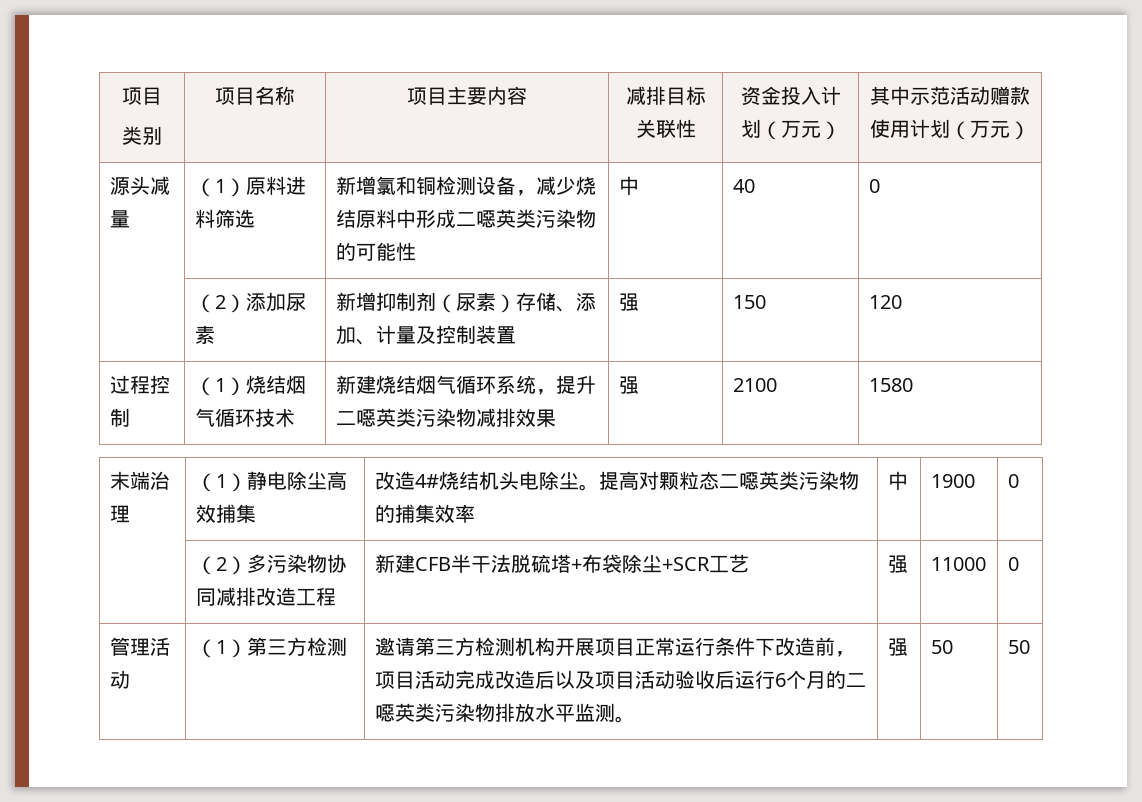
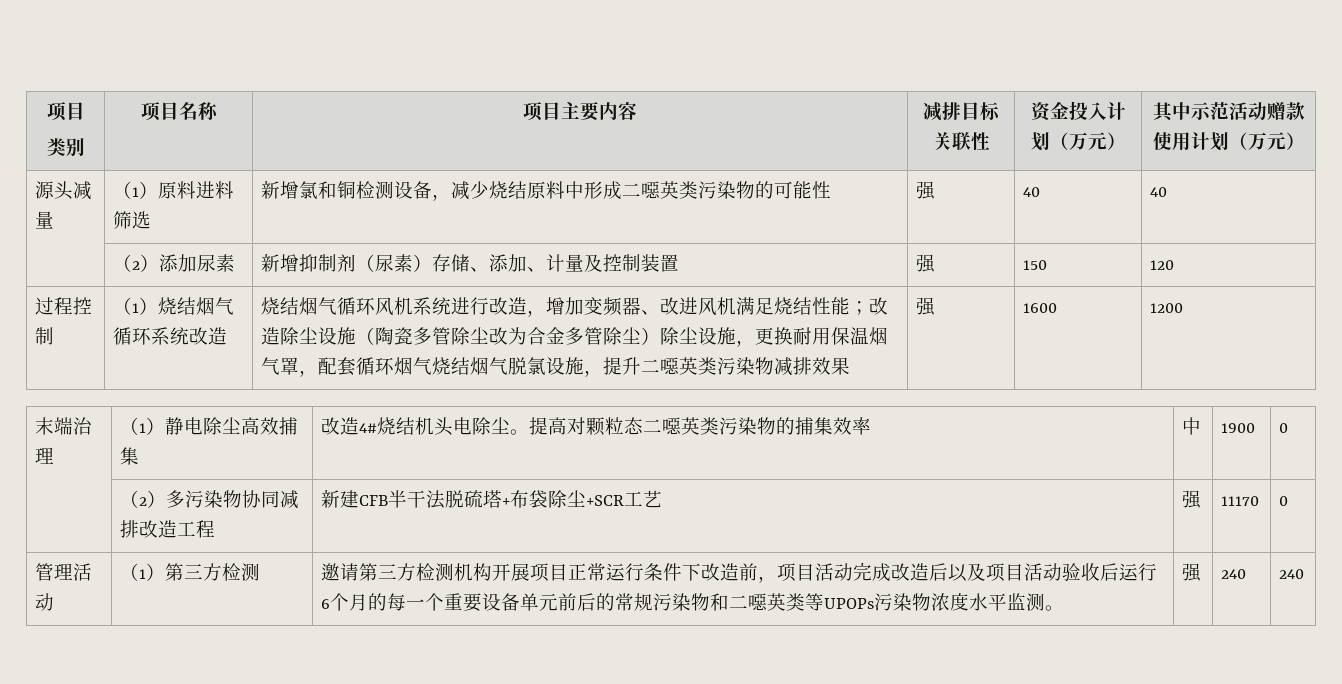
[618,176,639,195] 中 -> [916,181,937,200] 强
[868,179,880,193] 0 -> [1150,187,1168,197] 40
[254,408,295,427] [335,375,536,394] 技术 | 新建烧结烟气循环系统 -> [151,327,228,345] [261,297,889,317] [261,327,889,347] [261,357,585,377] 系统改造 | 烧结烟气循环风机系统进行改造，增加变频器、改进风机满足烧结性能；改造除尘设施（陶瓷多管除尘改为合金多管除尘）除尘设施，更换耐用保温烟气罩，配套循环烟气烧结烟气脱氯设施
[732,378,777,392] [868,378,913,392] 2100 | 1580 -> [1023,303,1058,313] [1150,303,1184,313] 1600 | 1200
[930,557,986,571] 11000 -> [1221,496,1260,506] 11170
[845,673,866,687] [374,703,535,722] 二噁英类污染物排放 -> [387,593,970,612] 每一个重要设备单元前后的常规污染物和二噁英类等UPOPs污染物浓度
[930,640,953,654] [1007,640,1030,654] 50 | 50 -> [1221,569,1247,579] [1279,569,1305,579] 240 | 240

